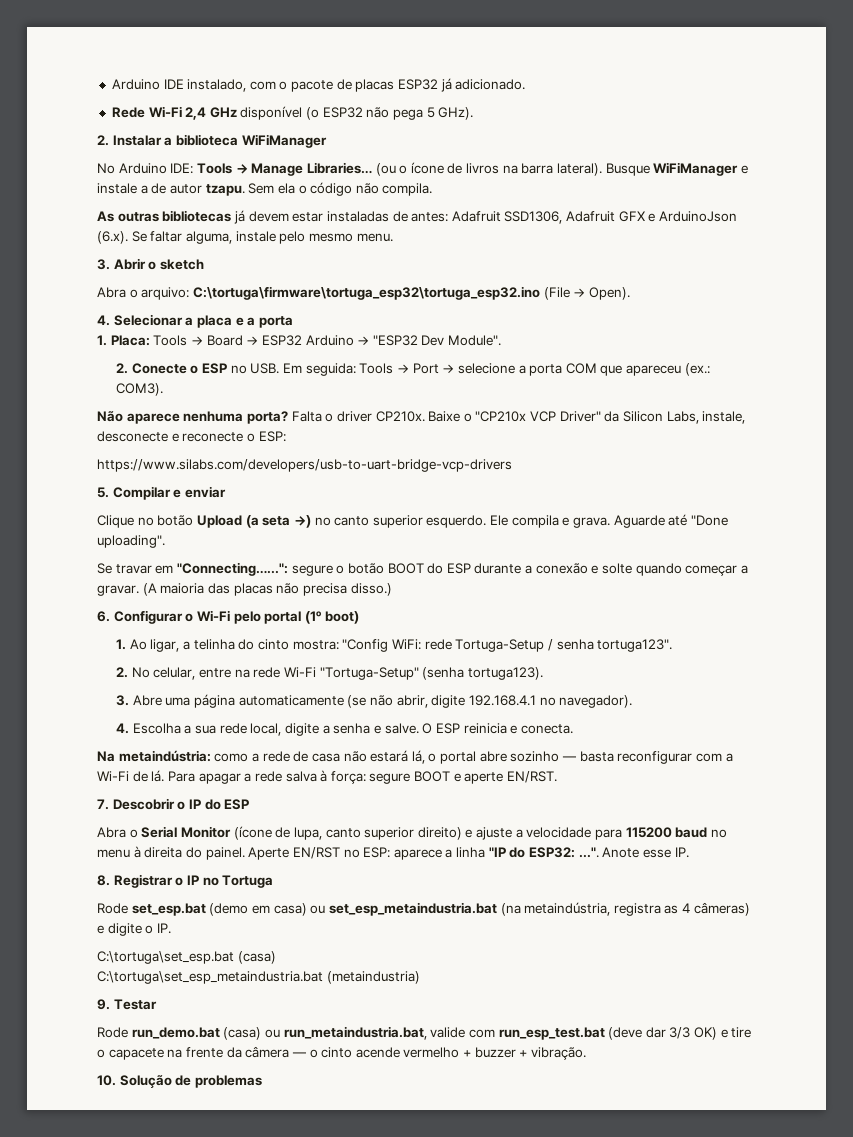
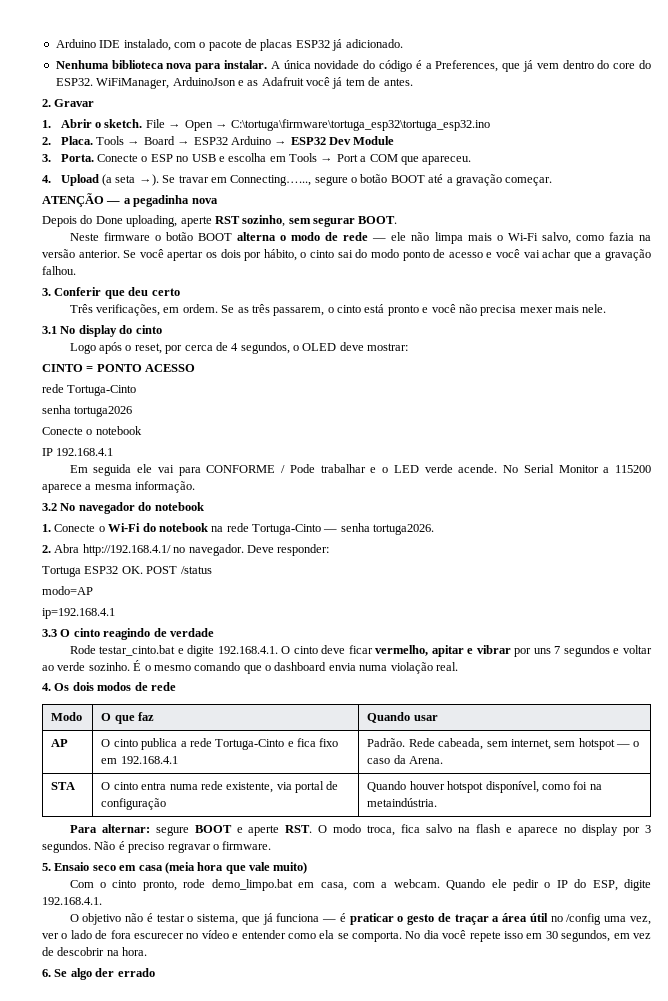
[111,106,474,120] [97,134,327,148] [97,162,748,176] [97,182,433,196] [97,210,738,224] [97,231,393,244] [97,258,204,270] [97,286,630,300] [97,314,293,328] [97,335,150,346] Rede Wi-Fi 2,4 GHz disponível (o ESP32 não pega 5 GHz). // 2. Instalar a biblioteca WiFiManager // No Arduino IDE: Tools → Manage Libraries… (ou o ícone de livros na barra lateral). Busque WiFiManager e instale a de autor tzapu. Sem ela o código não compila. // As outras bibliotecas já devem estar instaladas de antes: Adafruit SSD1306, Adafruit GFX e ArduinoJson (6.x). Se faltar alguma, instale pelo mesmo menu. // 3. Abrir o sketch // Abra o arquivo: C:\tortuga\firmware\tortuga_esp32\tortuga_esp32.ino (File → Open). // 4. Selecionar a placa e a porta // 1. Placa: -> [55,60,651,72] [55,77,413,89] [42,99,95,107] [42,119,491,131] [42,136,93,145] Nenhuma biblioteca nova para instalar. A única novidade do código é a Preferences, que já vem dentro do core do ESP32. WiFiManager, ArduinoJson e as Adafruit você já tem de antes. // 2. Gravar // 1. Abrir o sketch. File → Open → C:\tortuga\firmware\tortuga_esp32\tortuga_esp32.ino // 2. Placa.
[372,335,502,346] [116,363,710,376] [116,383,164,396] [97,411,746,424] [97,431,286,442] [97,459,512,472] [97,486,226,500] [97,514,728,528] [97,535,165,548] "ESP32 Dev Module". // 2. Conecte o ESP no USB. Em seguida: Tools → Port → selecione a porta COM que apareceu (ex.: COM3). // Não aparece nenhuma porta? Falta o driver CP210x. Baixe o "CP210x VCP Driver" da Silicon Labs, instale, desconecte e reconecte o ESP: // https://www.silabs.com/developers/usb-to-uart-bridge-vcp-drivers // 5. Compilar e enviar // Clique no botão Upload (a seta →) no canto superior esquerdo. Ele compila e grava. Aguarde até "Done uploading". // -> [290,136,395,145] [42,153,472,165] [42,174,159,186] ESP32 Dev Module // 3. Porta. Conecte o ESP no USB e escolha em Tools → Port a COM que apareceu. // 4. Upload (a seta →).
[176,562,288,576] "Connecting…...": -> [230,175,312,186] Connecting…...,
[427,563,748,576] [97,583,392,596] [97,610,359,624] [116,639,673,652] [116,667,543,680] [116,694,633,708] [116,723,573,736] [97,750,733,764] [97,770,558,784] [97,798,250,810] [97,826,727,840] [97,846,689,860] [97,874,274,888] [97,902,750,916] [97,923,171,936] [97,951,276,964] [97,971,420,984] [97,999,157,1010] [97,1026,752,1040] [97,1046,587,1060] [97,1075,262,1089] do ESP durante a conexão e solte quando começar a gravar. (A maioria das placas não precisa disso.) // 6. Configurar o Wi-Fi pelo portal (1º boot) // 1. Ao ligar, a telinha do cinto mostra: "Config WiFi: rede Tortuga-Setup / senha tortuga123". // 2. No celular, entre na rede Wi-Fi "Tortuga-Setup" (senha tortuga123). // 3. Abre uma página automaticamente (se não abrir, digite 192.168.4.1 no navegador). // 4. Escolha a sua rede local, digite a senha e salve. O ESP reinicia e conecta. // Na metaindústria: como a rede de casa não estará lá, o portal abre sozinho — basta reconfigurar com a Wi-Fi de lá. Para apagar a rede salva à força: segure BOOT e aperte EN/RST. // 7. Descobrir o IP do ESP // Abra o Serial Monitor (ícone de lupa, canto superior direito) e ajuste a velocidade para 115200 baud no menu à direita do painel. Aperte EN/RST no ESP: aparece a linha "IP do ESP32: ...". Anote esse IP. // 8. Registrar o IP no Tortuga // Rode set_esp.bat (demo em casa) ou set_esp_metaindustria.bat (na metaindústria, registra as 4 câmeras) e digite o IP. // C:\tortuga\set_esp.bat (casa) // C:\tortuga\set_esp_metaindustria.bat (metaindustria) // 9. Testar // Rode run_demo.bat (casa) ou run_metaindustria.bat, valide com run_esp_test.bat (deve dar 3/3 OK) e tire o capacete na frente da câmera — o cinto acende vermelho + buzzer + vibração. // 10. Solução de problemas -> [428,174,553,186] [42,193,218,207] [42,215,398,227] [69,232,651,244] [42,249,652,261] [42,266,76,275] [42,287,180,299] [69,304,607,316] [42,325,162,337] [69,342,409,354] [42,364,196,372] [42,384,137,396] [42,405,133,417] [42,426,142,435] [42,448,114,456] [69,464,651,476] [42,481,196,493] [42,502,204,514] [42,523,435,535] [42,544,330,556] [42,566,212,577] [42,586,93,595] [42,608,115,619] [42,628,214,640] [69,645,653,657] [42,660,458,674] [42,682,176,691] [51,712,83,721] [101,712,155,724] [367,712,438,723] [51,739,69,747] [101,738,339,750] [101,756,178,764] [367,738,640,750] [367,755,444,764] [51,782,76,790] [101,781,339,793] [101,798,167,810] [367,781,602,793] [367,798,438,807] [69,824,651,836] [42,841,272,853] [42,862,308,874] [69,879,651,891] [42,897,102,905] [69,913,651,925] [42,930,651,942] [42,947,148,956] [42,968,155,980] até a gravação começar. // ATENÇÃO — a pegadinha nova // Depois do Done uploading, aperte RST sozinho, sem segurar BOOT. // Neste firmware o botão BOOT alterna o modo de rede — ele não limpa mais o Wi-Fi salvo, como fazia na versão anterior. Se você apertar os dois por hábito, o cinto sai do modo ponto de acesso e você vai achar que a gravação falhou. // 3. Conferir que deu certo // Três verificações, em ordem. Se as três passarem, o cinto está pronto e você não precisa mexer mais nele. // 3.1 No display do cinto // Logo após o reset, por cerca de 4 segundos, o OLED deve mostrar: // CINTO = PONTO ACESSO // rede Tortuga-Cinto // senha tortuga2026 // Conecte o notebook // IP 192.168.4.1 // Em seguida ele vai para CONFORME / Pode trabalhar e o LED verde acende. No Serial Monitor a 115200 aparece a mesma informação. // 3.2 No navegador do notebook // 1. Conecte o Wi-Fi do notebook na rede Tortuga-Cinto — senha tortuga2026. // 2. Abra http://192.168.4.1/ no navegador. Deve responder: // Tortuga ESP32 OK. POST /status // modo=AP // ip=192.168.4.1 // 3.3 O cinto reagindo de verdade // Rode testar_cinto.bat e digite 192.168.4.1. O cinto deve ficar vermelho, apitar e vibrar por uns 7 segundos e voltar ao verde sozinho. É o mesmo comando que o dashboard envia numa violação real. // 4. Os dois modos de rede // Modo | O que faz | Quando usar // AP | O cinto publica a rede Tortuga-Cinto e fica fixo em 192.168.4.1 | Padrão. Rede cabeada, sem internet, sem hotspot — o caso da Arena. // STA | O cinto entra numa rede existente, via portal de configuração | Quando houver hotspot disponível, como foi na metaindústria. // Para alternar: segure BOOT e aperte RST. O modo troca, fica salvo na flash e aparece no display por 3 segundos. Não é preciso regravar o firmware. // 5. Ensaio seco em casa (meia hora que vale muito) // Com o cinto pronto, rode demo_limpo.bat em casa, com a webcam. Quando ele pedir o IP do ESP, digite 192.168.4.1. // O objetivo não é testar o sistema, que já funciona — é praticar o gesto de traçar a área útil no /config uma vez, ver o lado de fora escurecer no vídeo e entender como ela se comporta. No dia você repete isso em 30 segundos, em vez de descobrir na hora. // 6. Se algo der errado

